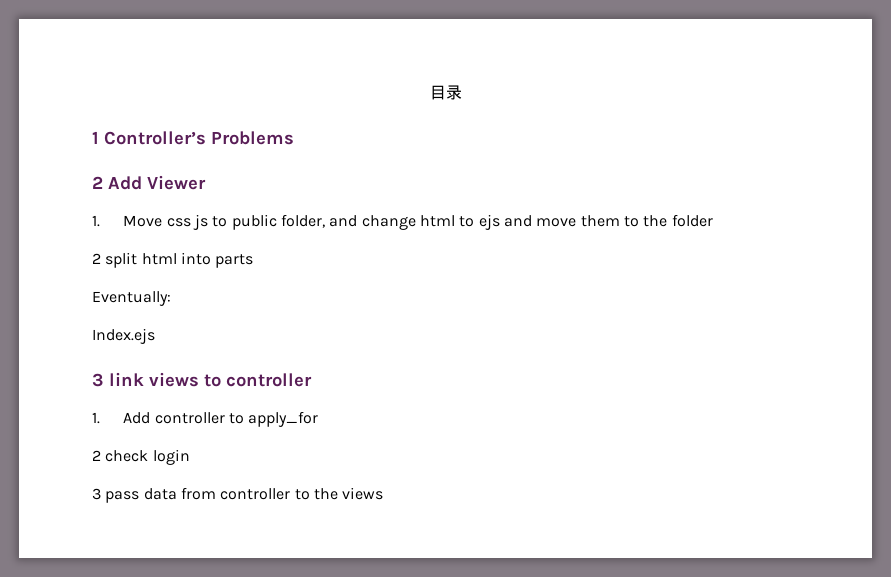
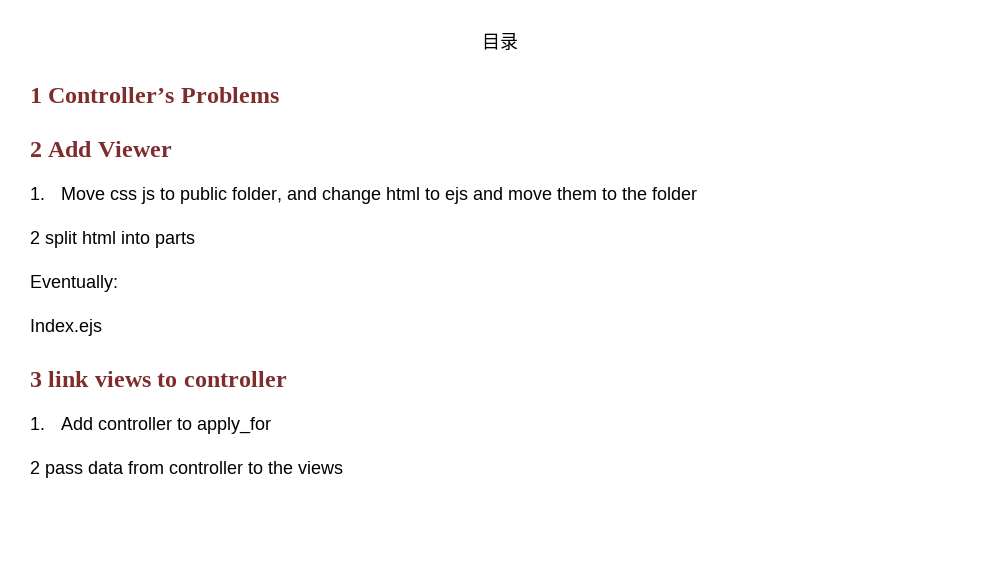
[105,449,190,465] [92,488,101,500] check login // 3 -> (40, 467) none

